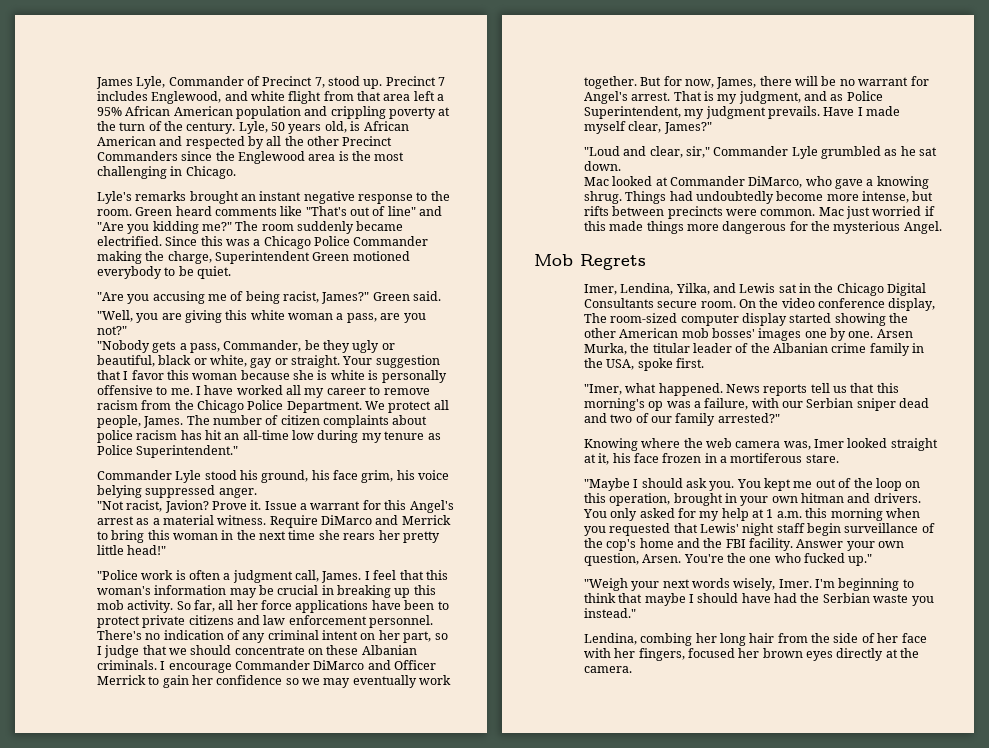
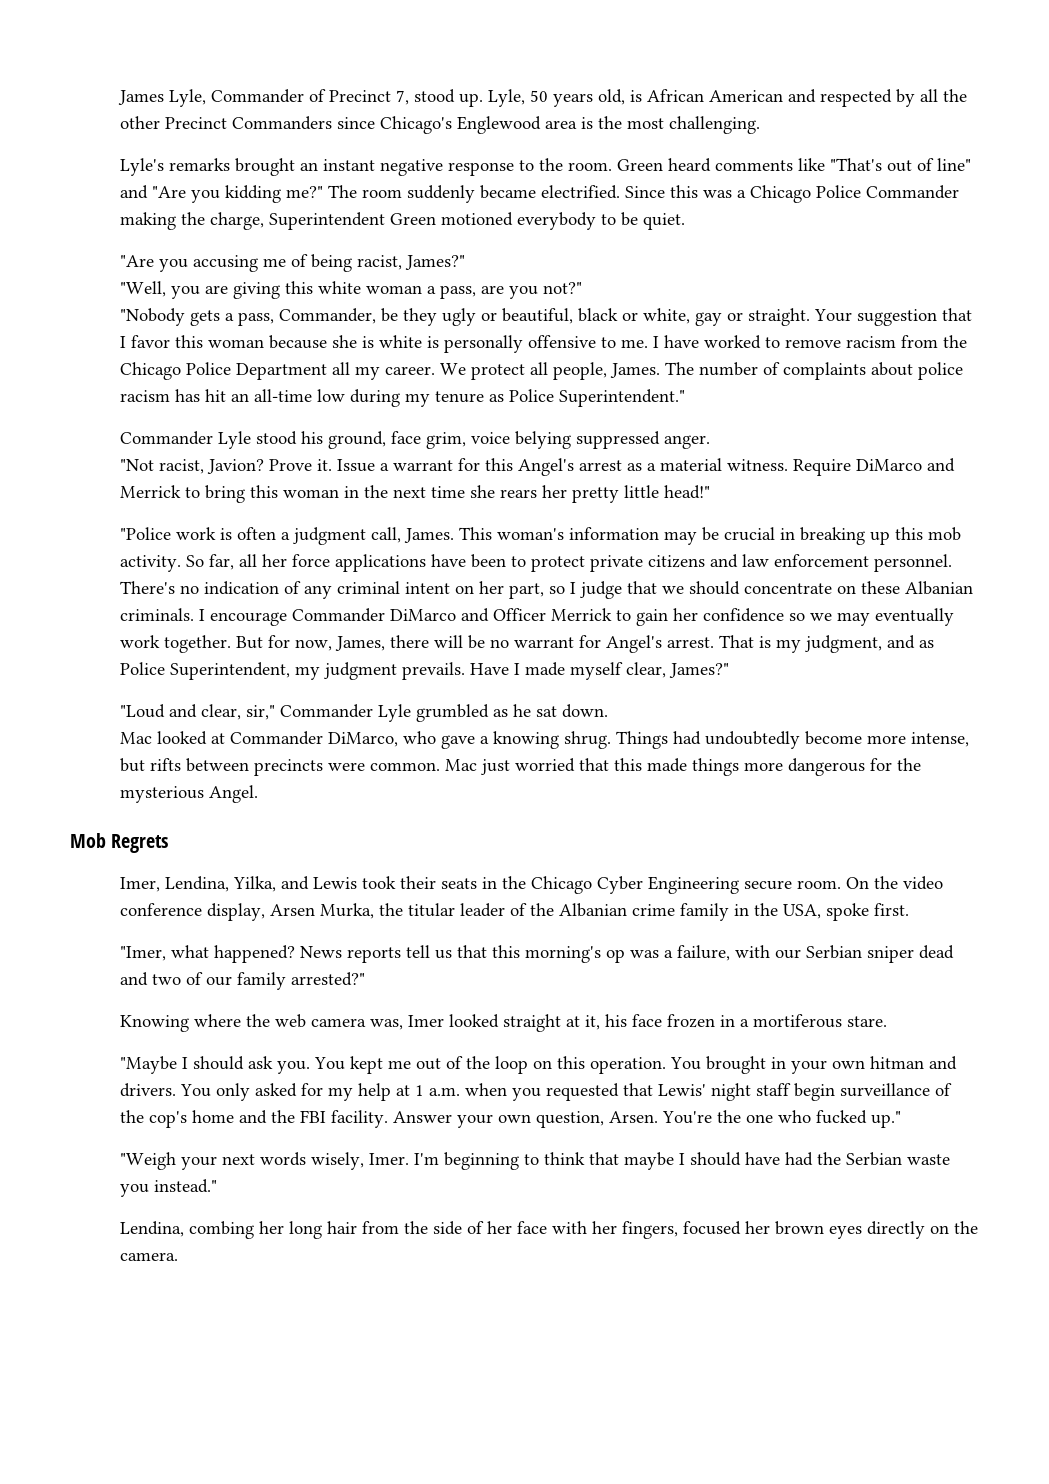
[385,76,446,86] [96,91,445,104] [96,106,451,119] [96,121,236,134] Precinct 7 includes Englewood, and white flight from that area left a 95% African American population and crippling poverty at the turn of the century. -> (484, 100) none
[215,151,235,161] the -> [380,116,453,134] Chicago's
[96,166,236,179] challenging in Chicago. -> [669,116,761,134] challenging.
[372,291,442,301] Green said. -> (466, 262) none
[286,385,366,398] all my career -> (762, 342) none
[286,401,362,413] Department. -> [236,362,436,380] Department all my career.
[280,415,320,425] citizen -> (781, 368) none
[311,470,330,480] his -> (387, 440) none
[396,470,415,480] his -> (467, 440) none
[364,570,448,580] I feel that this -> [459,527,493,540] This
[924,206,935,216] if -> [579,758,610,771] that
[778,284,797,293] sat -> [362,876,478,889] took their seats
[887,283,927,296] [583,298,654,308] Digital Consultants -> [597,876,740,894] Cyber Engineering
[583,313,909,326] [583,328,874,341] The room-sized computer display started showing the other American mob bosses' images one by one. -> (266, 912) none
[658,383,723,396] happened. -> [214,945,296,963] happened?
[609,493,671,506] operation, -> [590,1057,702,1074] operation. You
[805,508,883,521] this morning -> (461, 1091) none
[885,649,898,658] at -> [930,1225,950,1234] on

